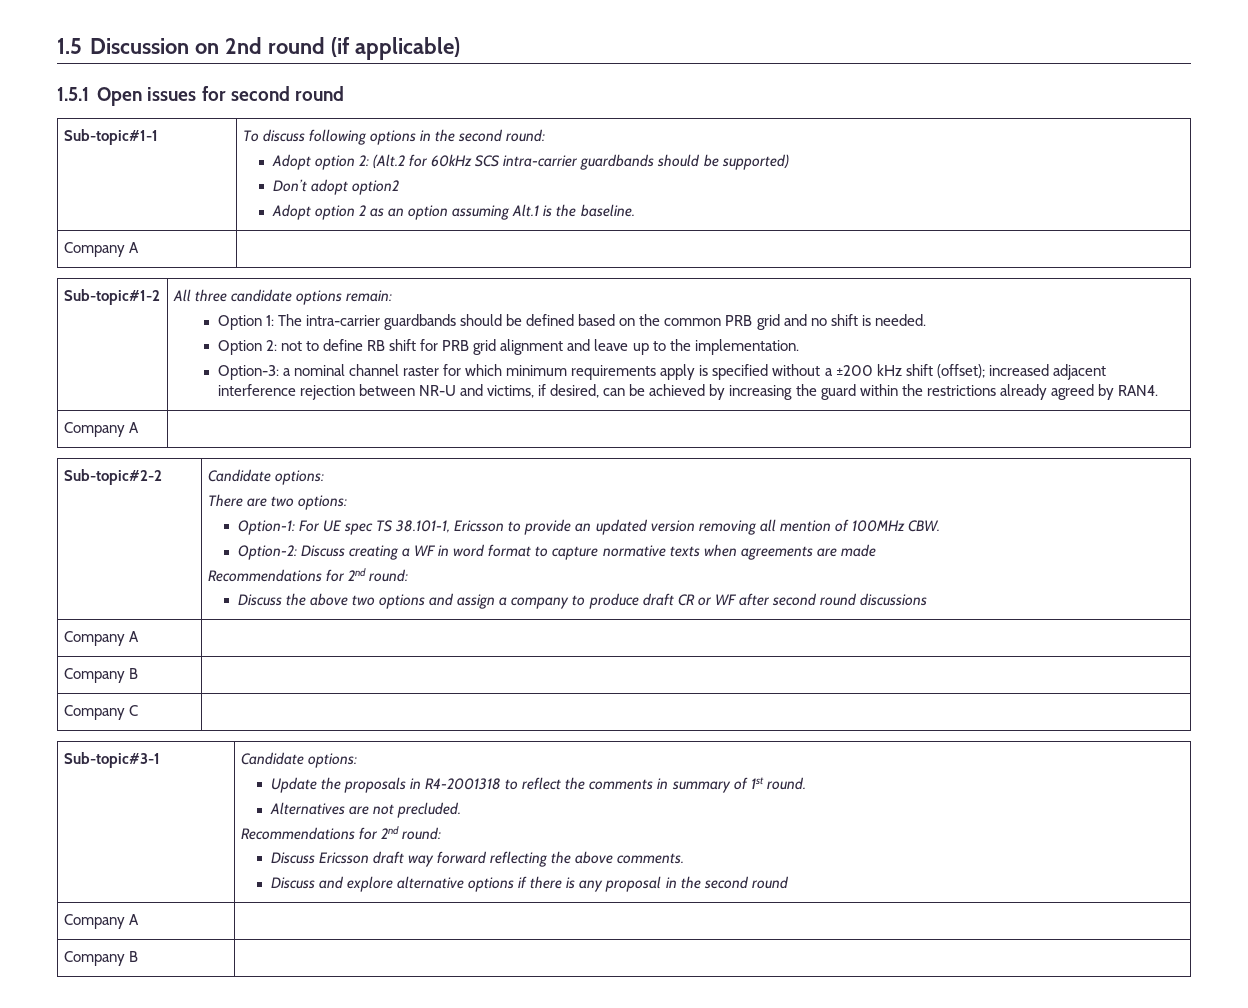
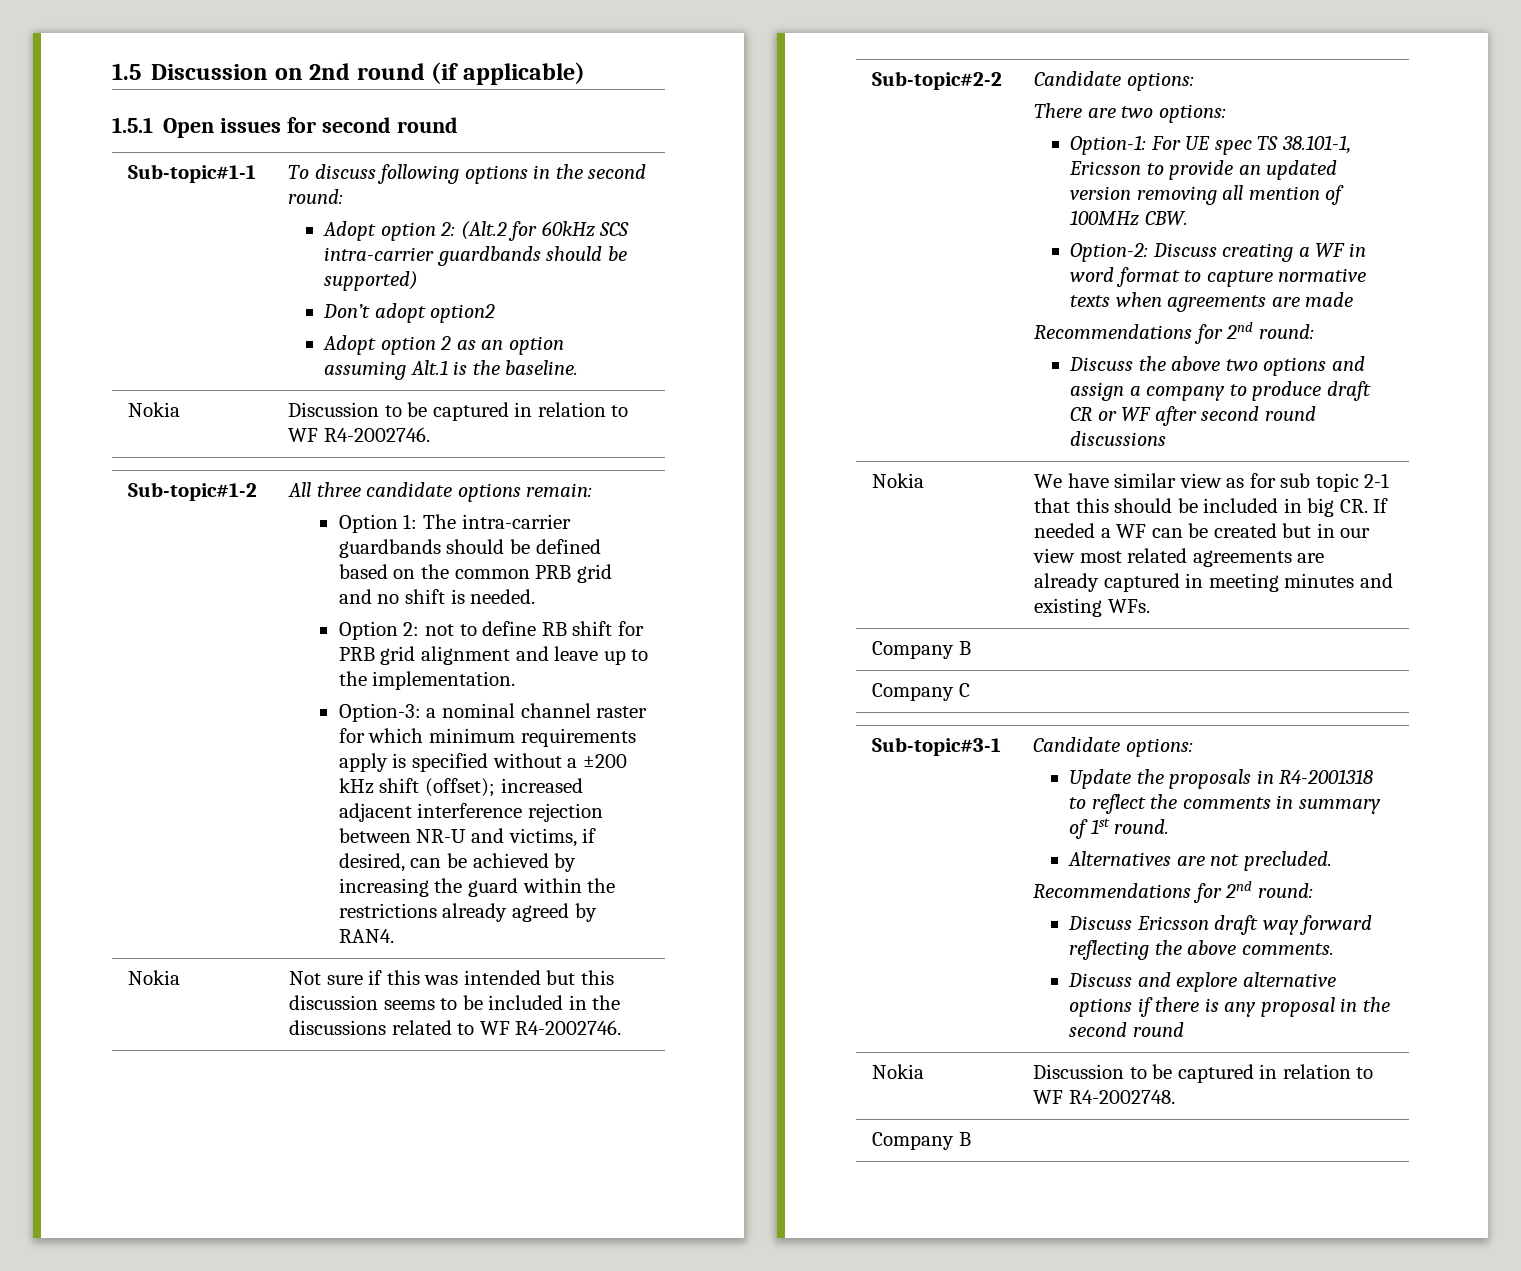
[63,242,139,257] Company A | -> [127,402,180,417] [287,402,629,421] [287,427,430,442] Nokia | Discussion to be captured in relation to WF R4-2002746.
[63,422,139,437] Company A | -> [127,970,180,985] [288,970,614,985] [288,995,621,1010] [288,1020,622,1035] Nokia | Not sure if this was intended but this discussion seems to be included in the discussions related to WF R4-2002746.
[63,631,139,646] Company A | -> [871,473,924,488] [1033,473,1390,492] [1033,498,1389,517] [1033,523,1371,538] [1032,548,1325,567] [1033,573,1393,592] [1033,598,1150,617] Nokia | We have similar view as for sub topic 2-1 that this should be included in big CR. If needed a WF can be created but in our view most related agreements are already captured in meeting minutes and existing WFs.
[63,914,139,929] Company A | -> [871,1064,924,1079] [1032,1064,1374,1083] [1032,1090,1175,1104] Nokia | Discussion to be captured in relation to WF R4-2002748.

